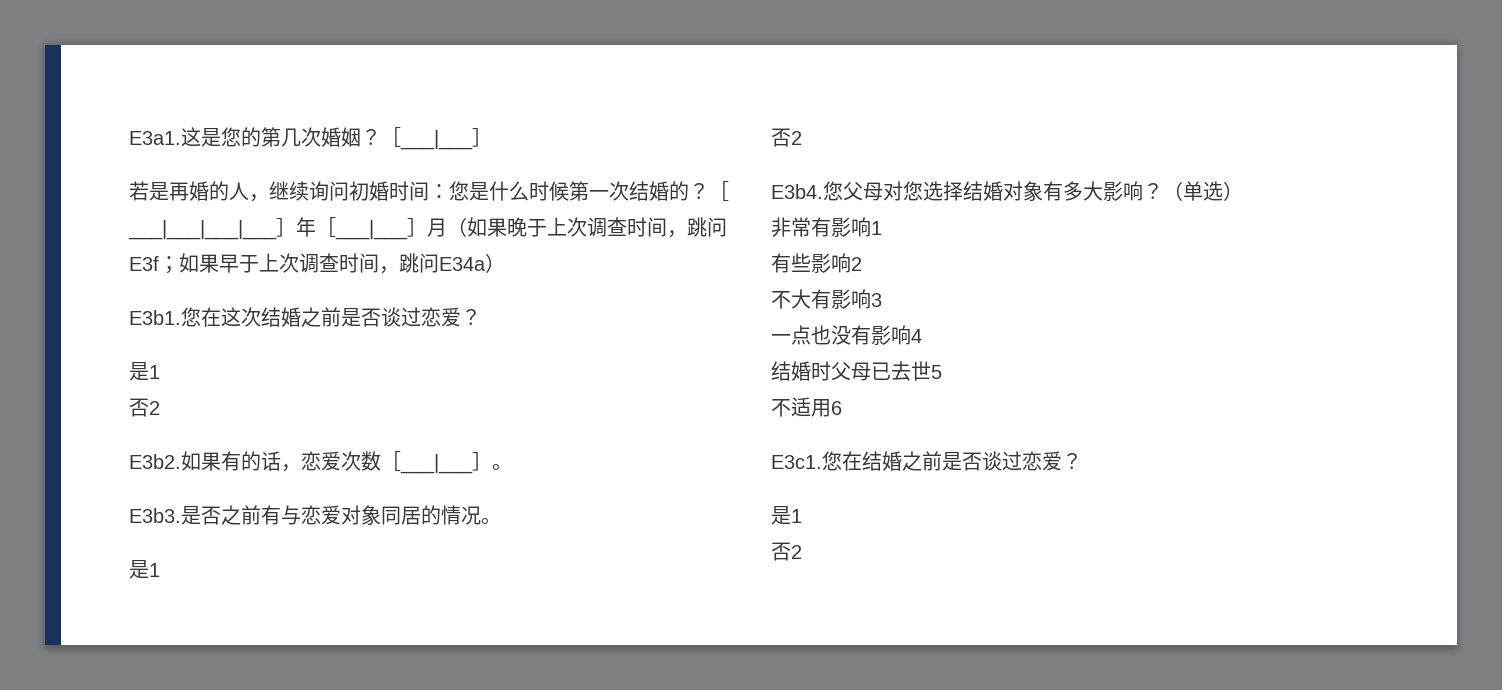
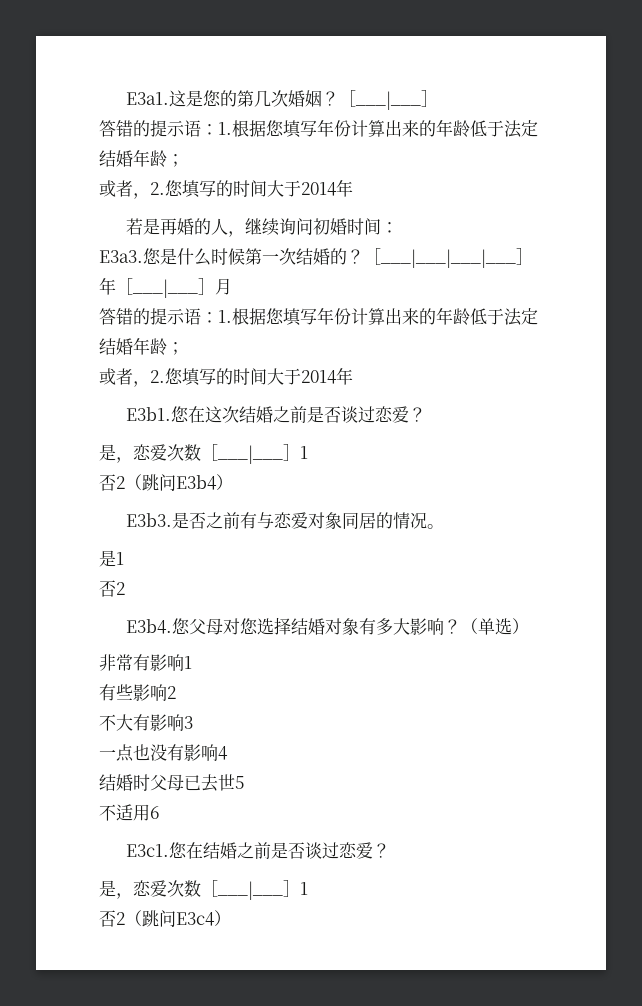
(492, 137) none -> [99,119,538,138] [99,149,184,168] [99,179,353,199] // 答错的提示语：1.根据您填写年份计算出来的年龄低于法定结婚年龄； // 或者，2.您填写的时间大于2014年
(449, 191) none -> [99,250,143,263] // E3a3.
[447,217,727,238] [129,253,505,274] （如果晚于上次调查时间，跳问E3f；如果早于上次调查时间，跳问E34a） -> [99,307,538,326] [99,337,184,356] [99,367,353,387] // 答错的提示语：1.根据您填写年份计算出来的年龄低于法定结婚年龄； // 或者，2.您填写的时间大于2014年
[149,365,160,379] [129,398,160,417] [129,451,512,474] 1 // 否2 // E3b2.如果有的话，恋爱次数［___|___］。 -> [116,444,308,464] [99,474,233,491] ，恋爱次数［___|___］1 // 否2（跳问E3b4）
[791,509,802,523] [771,542,802,561] 1 // 否2 -> [116,880,308,900] [99,910,231,927] ，恋爱次数［___|___］1 // 否2（跳问E3c4）

